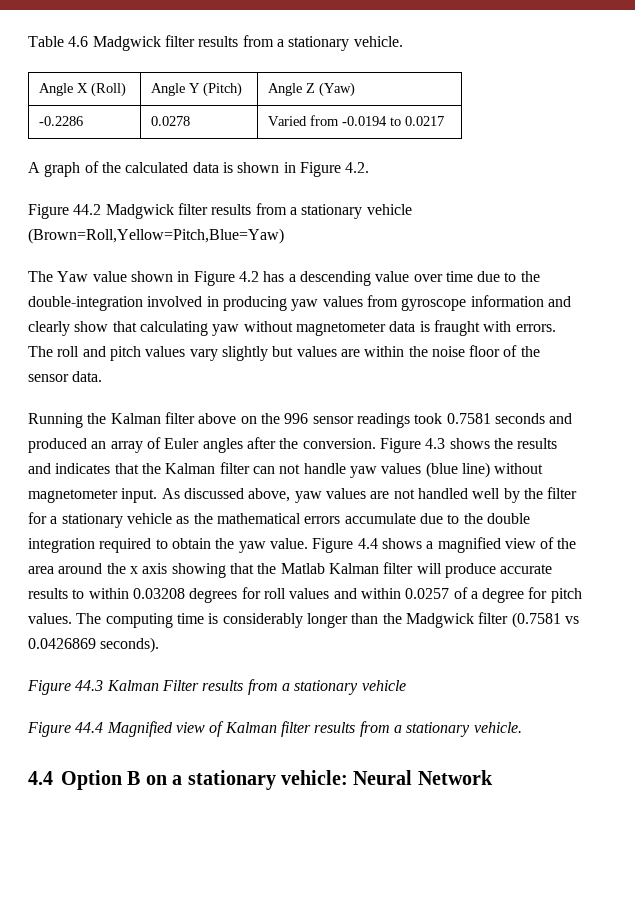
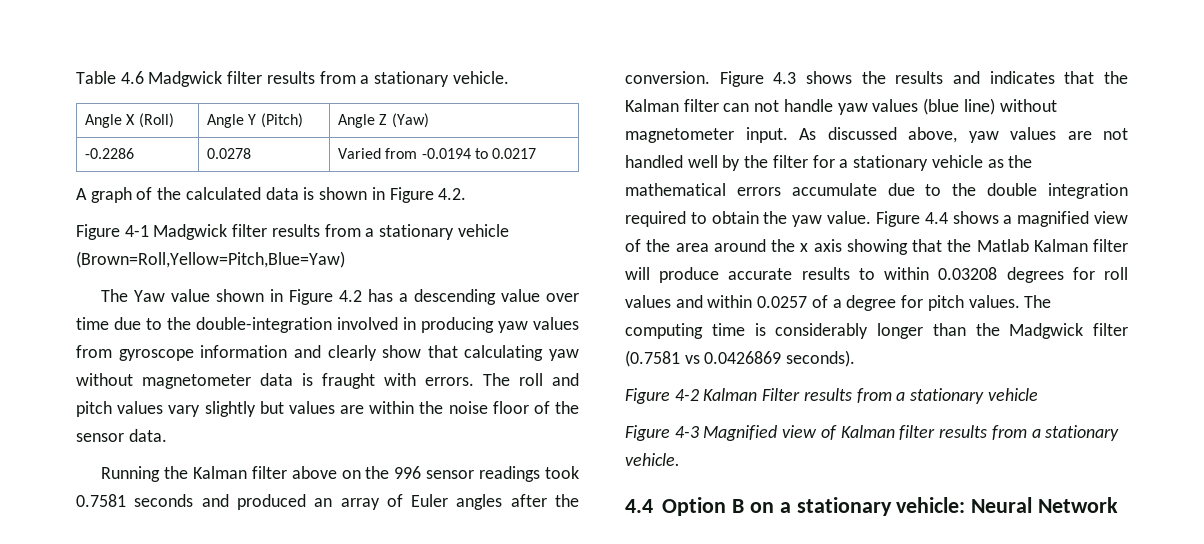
[73,204,102,215] 44.2 -> [124,225,149,237] 4-1
[75,680,104,691] 44.3 -> [674,389,699,401] 4-2
[75,722,104,733] 44.4 -> [674,426,699,438] 4-3

